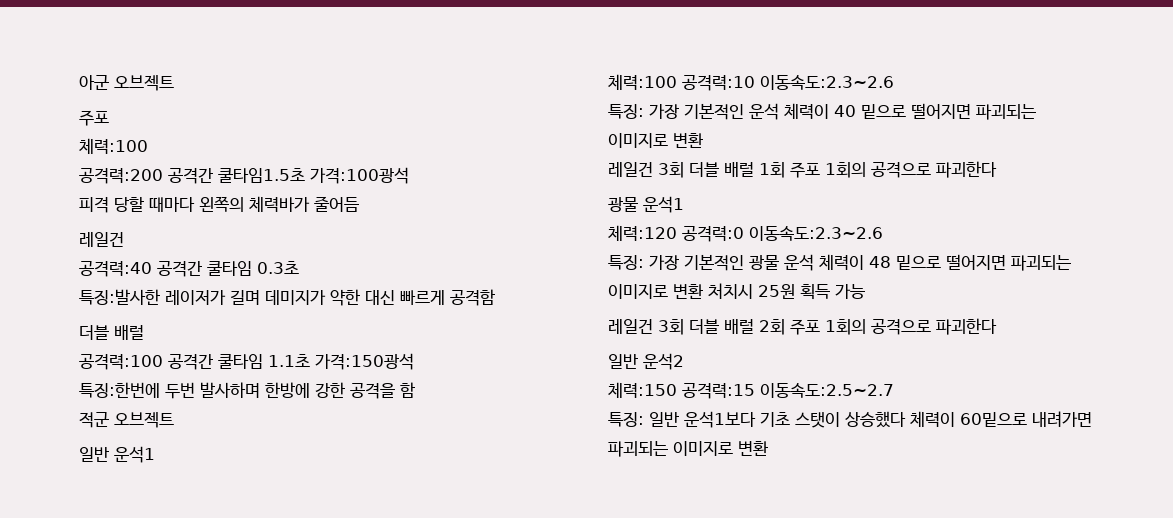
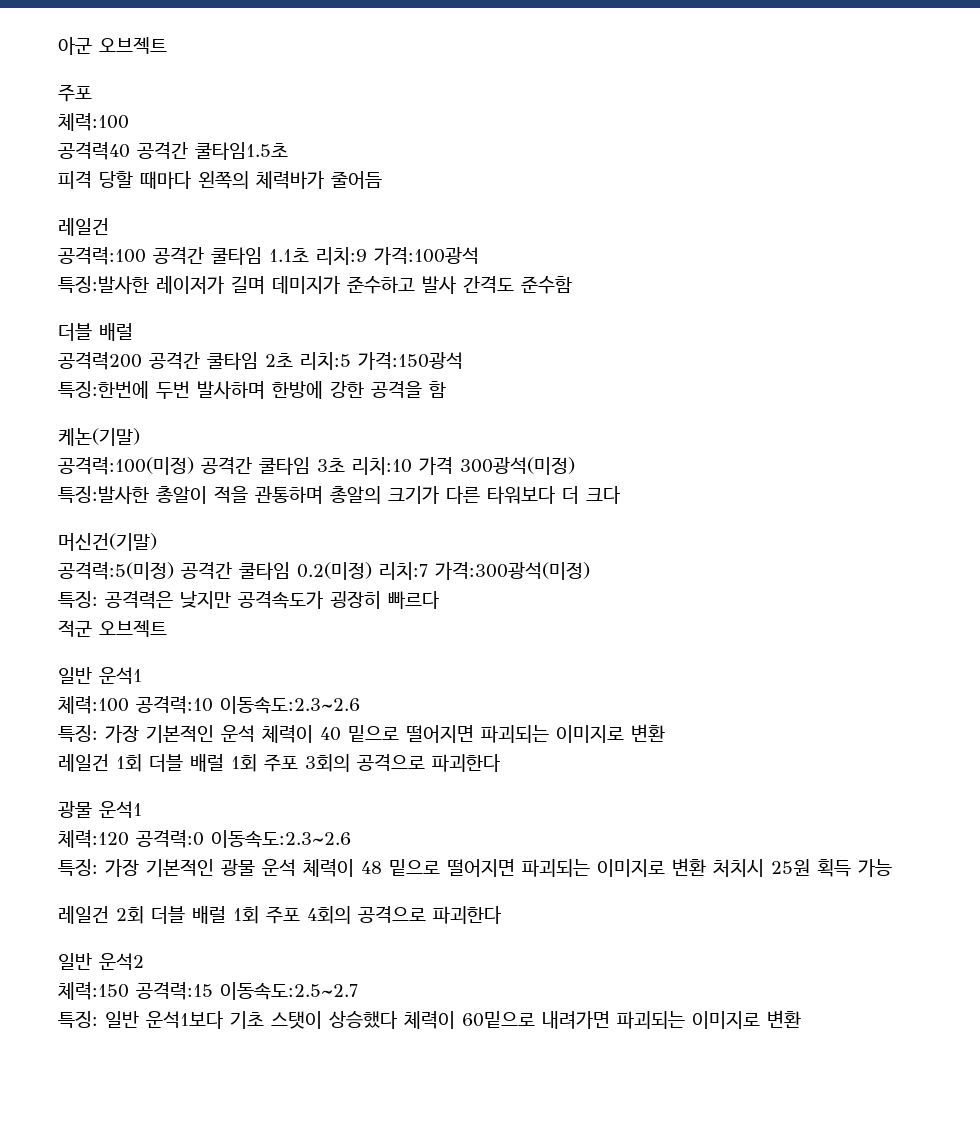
[79,168,163,184] 공격력:200 -> [58,142,130,160] 공격력40
[310,167,409,184] 가격:100광석 -> (288, 151) none
[79,261,299,277] 공격력:40 공격간 쿨타임 0.3초 -> [58,247,479,265] 공격력:100 공격간 쿨타임 1.1초 리치:9 가격:100광석
[330,289,495,306] 약한 대신 빠르게 공격함 -> [347,276,572,294] 준수하고 발사 간격도 준수함
[79,354,310,370] 공격력:100 공격간 쿨타임 1.1초 -> [58,352,351,370] 공격력200 공격간 쿨타임 2초 리치:5
(415, 390) none -> [58,428,140,446] [58,457,575,475] [58,486,620,504] [58,533,157,551] [58,562,590,580] [58,591,439,609] // 케논(기말) // 공격력:100(미정) 공격간 쿨타임 3초 리치:10 가격 300광석(미정) // 특징:발사한 총알이 적을 관통하며 총알의 크기가 다른 타워보다 더 크다 // 머신건(기말) // 공격력:5(미정) 공격간 쿨타임 0.2(미정) 리치:7 가격:300광석(미정) // 특징: 공격력은 낮지만 공격속도가 굉장히 빠르다
[658,162,866,178] 3회 더블 배럴 1회 주포 1회의 -> [116,754,350,772] 1회 더블 배럴 1회 주포 3회의
[658,319,866,335] 3회 더블 배럴 2회 주포 1회의 -> [116,906,351,924] 2회 더블 배럴 1회 주포 4회의

